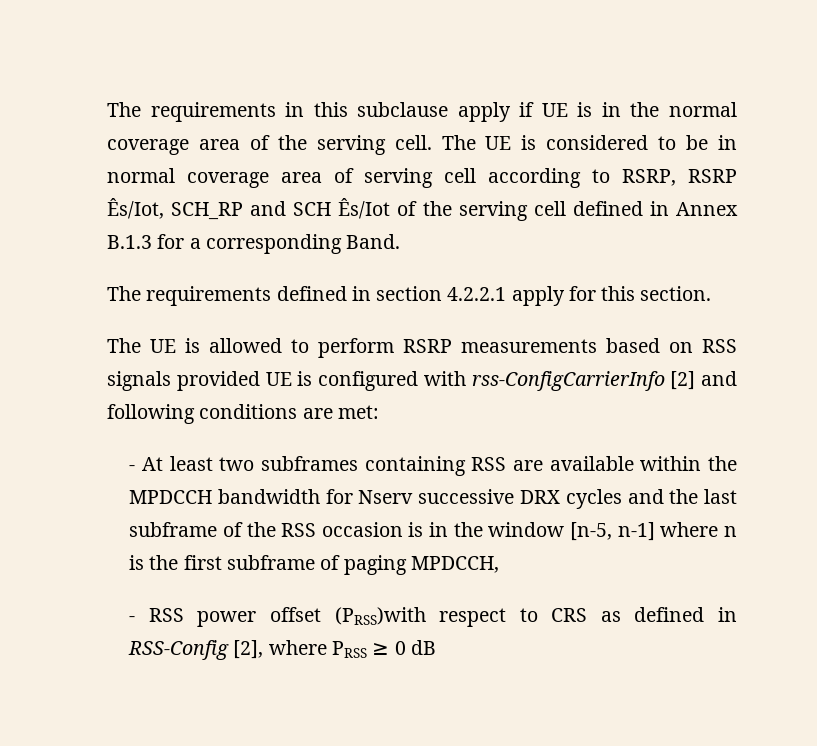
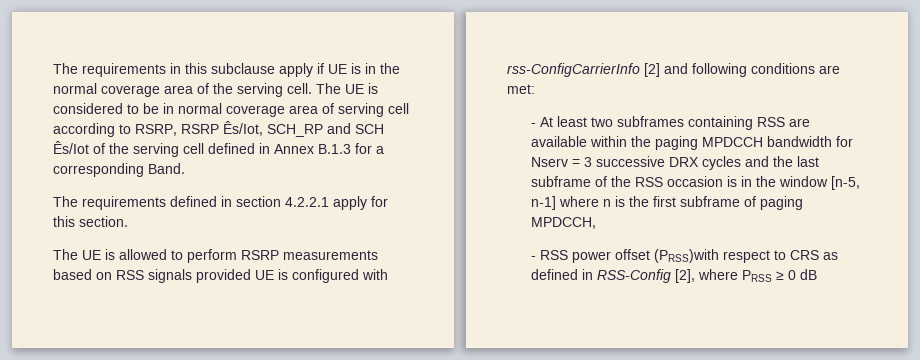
(737, 463) none -> [655,136,699,150] paging
(414, 497) none -> [572,157,593,167] = 3

